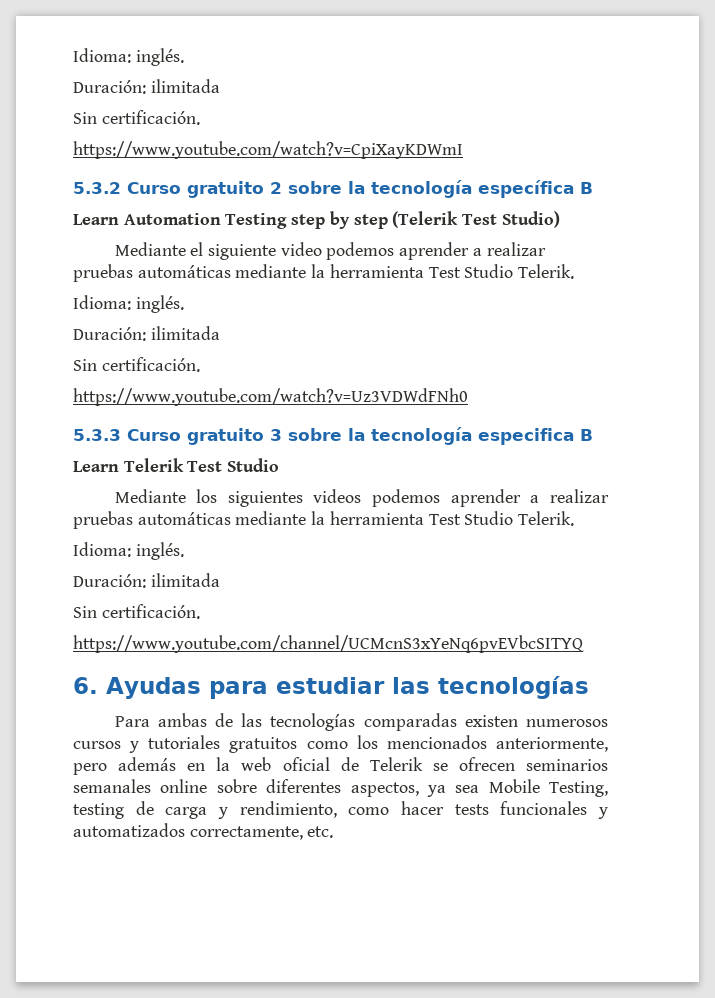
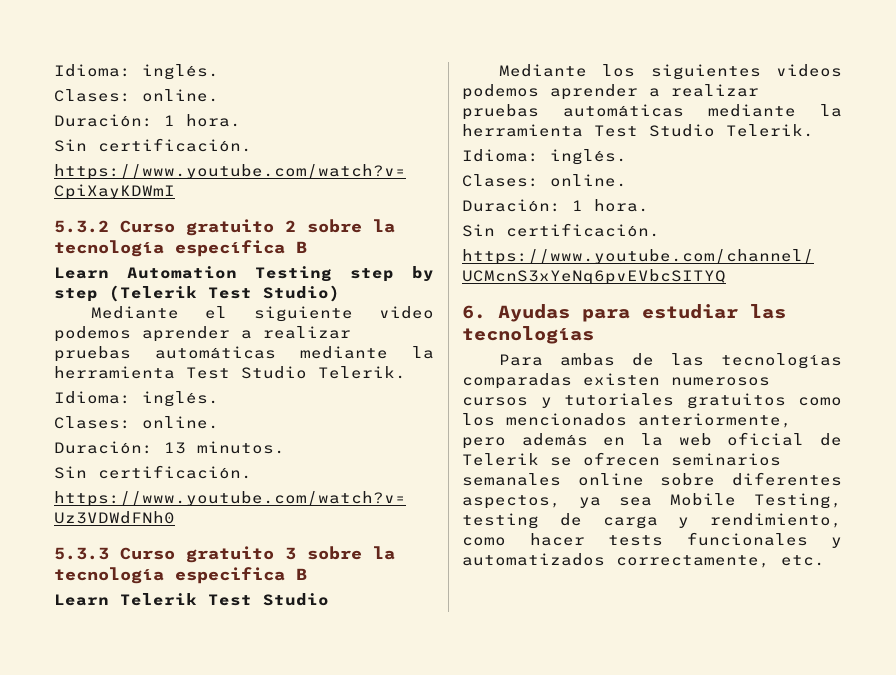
[73,48,184,66] [73,79,220,94] Idioma: inglés. // Duración: ilimitada -> [54,64,219,80] [54,89,219,102] [54,114,241,127] Idioma: inglés. // Clases: online. // Duración: 1 hora.
[73,326,220,341] // Duración: ilimitada -> [54,416,219,429] [54,441,285,454] // Clases: online. // Duración: 13 minutos.
[73,573,220,588] // Duración: ilimitada -> [462,174,627,187] [462,199,649,212] // Clases: online. // Duración: 1 hora.

